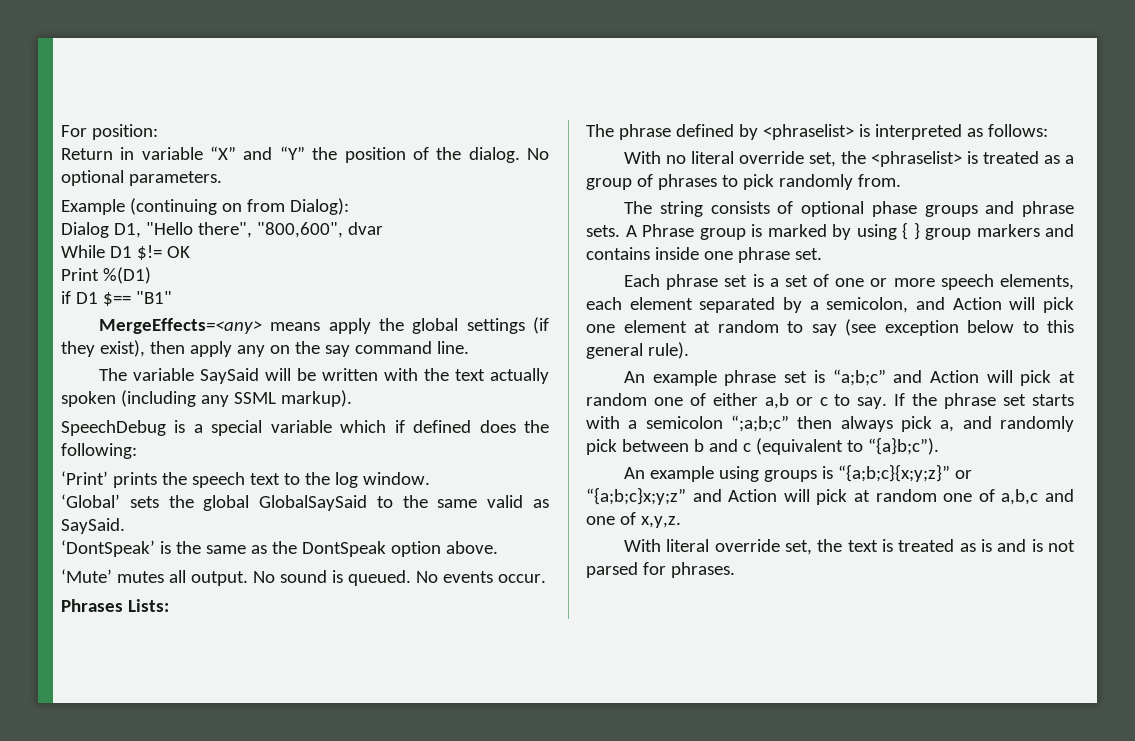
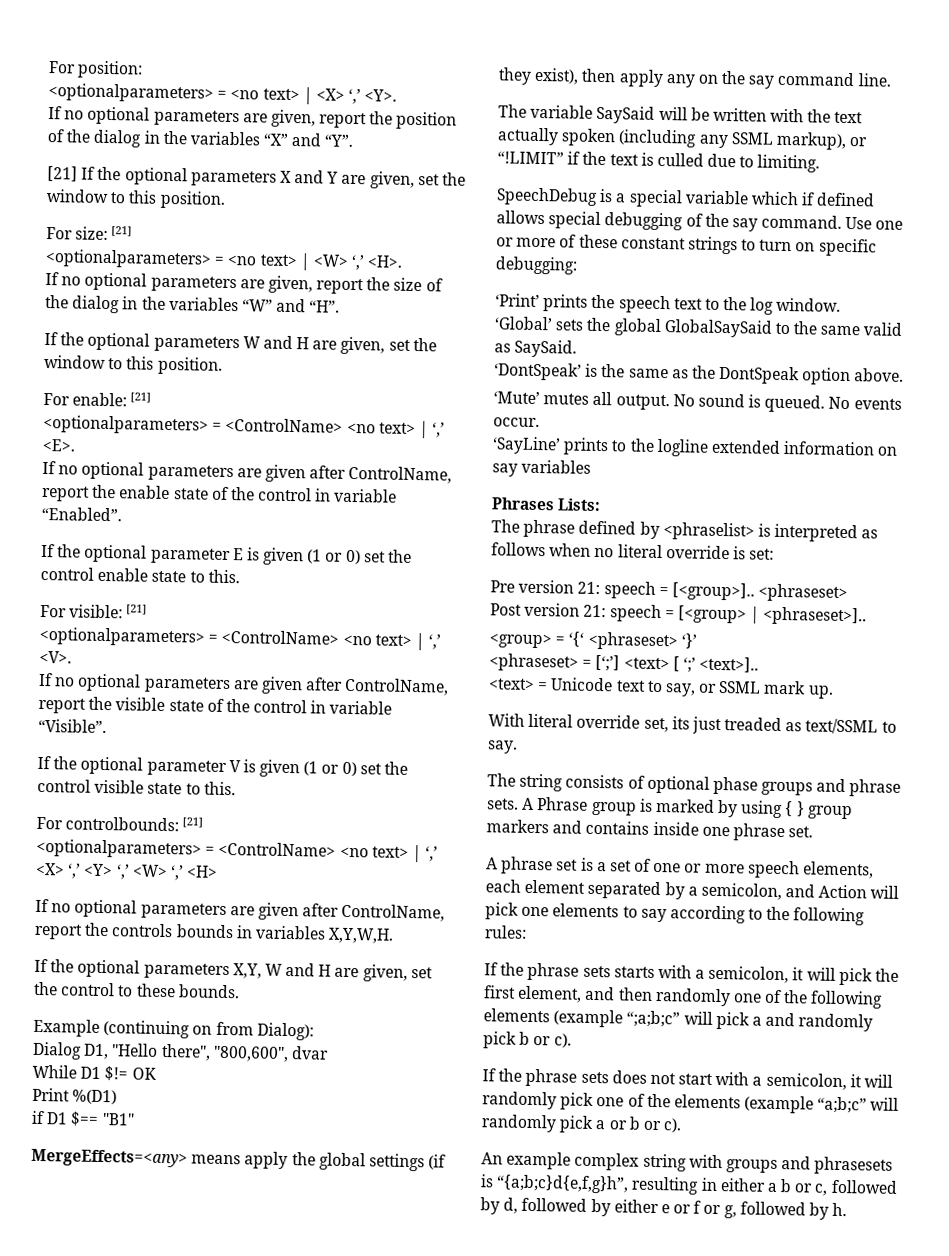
[61,146,550,163] [61,170,222,186] Return in variable “X” and “Y” the position of the dialog. No optional parameters. -> [48,83,398,105] [48,106,458,130] [47,129,354,148] [47,166,467,189] [46,189,226,209] [46,226,133,241] [45,248,404,271] [45,271,443,295] [45,294,341,314] [44,331,437,355] [44,354,223,375] [43,392,152,407] [43,414,446,439] [42,438,76,452] [42,460,453,484] [42,484,398,503] [41,506,122,522] [41,543,413,566] [40,566,240,584] [40,604,148,619] [39,626,442,651] [39,650,72,664] [39,672,450,696] [38,696,393,715] [38,718,107,734] [37,755,409,778] [37,778,236,796] [36,816,204,832] [36,838,439,863] [35,862,219,881] [35,898,446,922] [34,922,395,944] [34,958,433,982] [33,981,240,999] <optionalparameters> = <no text> | <X> ‘,’ <Y>. // If no optional parameters are given, report the position of the dialog in the variables “X” and “Y”. // [21] If the optional parameters X and Y are given, set the window to this position. // For size: [21] // <optionalparameters> = <no text> | <W> ‘,’ <H>. // If no optional parameters are given, report the size of the dialog in the variables “W” and “H”. // If the optional parameters W and H are given, set the window to this position. // For enable: [21] // <optionalparameters> = <ControlName> <no text> | ‘,’ <E>. // If no optional parameters are given after ControlName, report the enable state of the control in variable “Enabled”. // If the optional parameter E is given (1 or 0) set the control enable state to this. // For visible: [21] // <optionalparameters> = <ControlName> <no text> | ‘,’ <V>. // If no optional parameters are given after ControlName, report the visible state of the control in variable “Visible”. // If the optional parameter V is given (1 or 0) set the control visible state to this. // For controlbounds: [21] // <optionalparameters> = <ControlName> <no text> | ‘,’ <X> ‘,’ <Y> ‘,’ <W> ‘,’ <H> // If no optional parameters are given after ControlName, report the controls bounds in variables X,Y,W,H. // If the optional parameters X,Y, W and H are given, set the control to these bounds.
[280,390,352,407] markup). -> [775,131,869,150] [497,151,821,173] markup), or “!LIMIT” if the text is culled due to limiting.
[479,420,550,433] [61,443,137,459] does the following: -> [496,210,904,232] [496,234,877,257] [495,256,578,275] allows special debugging of the say command. Use one or more of these constant strings to turn on specific debugging:
(546, 578) none -> [492,436,898,457] [492,459,592,477] // ‘SayLine’ prints to the logline extended information on say variables
[987,124,1048,137] [624,151,662,164] follows: // With -> [491,542,592,557] follows when
[809,151,1074,167] [586,174,901,190] set, the <phraselist> is treated as a group of phrases to pick randomly from. -> [732,546,775,560] [490,579,849,603] [490,602,868,626] [489,631,697,651] [489,653,760,673] [489,677,834,699] [488,713,897,735] [487,740,518,754] is set: // Pre version 21: speech = [<group>].. <phraseset> // Post version 21: speech = [<group> | <phraseset>].. // <group> = ‘{‘ <phraseset> ‘}’ // <phraseset> = [‘;’] <text> [ ‘;’ <text>].. // <text> = Unicode text to say, or SSML mark up. // With literal override set, its just treaded as text/SSML to say.
[624,274,661,287] Each -> [486,857,498,870] A
[623,319,1074,336] [586,342,689,359] [624,369,1075,386] [586,393,1074,409] [586,415,1074,432] [586,437,939,455] [624,464,973,482] [586,487,1074,505] [586,512,681,528] [624,539,1075,555] [586,562,735,578] element at random to say (see exception below to this general rule). // An example phrase set is “a;b;c” and Action will pick at random one of either a,b or c to say. If the phrase set starts with a semicolon “;a;b;c” then always pick a, and randomly pick between b and c (equivalent to “{a}b;c”). // An example using groups is “{a;b;c}{x;y;z}” or “{a;b;c}x;y;z” and Action will pick at random one of a,b,c and one of x,y,z. // With literal override set, the text is treated as is and is not parsed for phrases. -> [552,903,866,926] [484,925,527,939] [484,962,900,986] [483,985,884,1009] [483,1008,874,1032] [483,1031,572,1049] [482,1068,894,1091] [482,1091,900,1114] [481,1114,683,1134] [481,1151,894,1175] [480,1174,898,1196] [480,1197,848,1220] elements to say according to the following rules: // If the phrase sets starts with a semicolon, it will pick the first element, and then randomly one of the following elements (example “;a;b;c” will pick a and randomly pick b or c). // If the phrase sets does not start with a semicolon, it will randomly pick one of the elements (example “a;b;c” will randomly pick a or b or c). // An example complex string with groups and phrasesets is “{a;b;c}d{e,f,g}h”, resulting in either a b or c, followed by d, followed by either e or f or g, followed by h.

